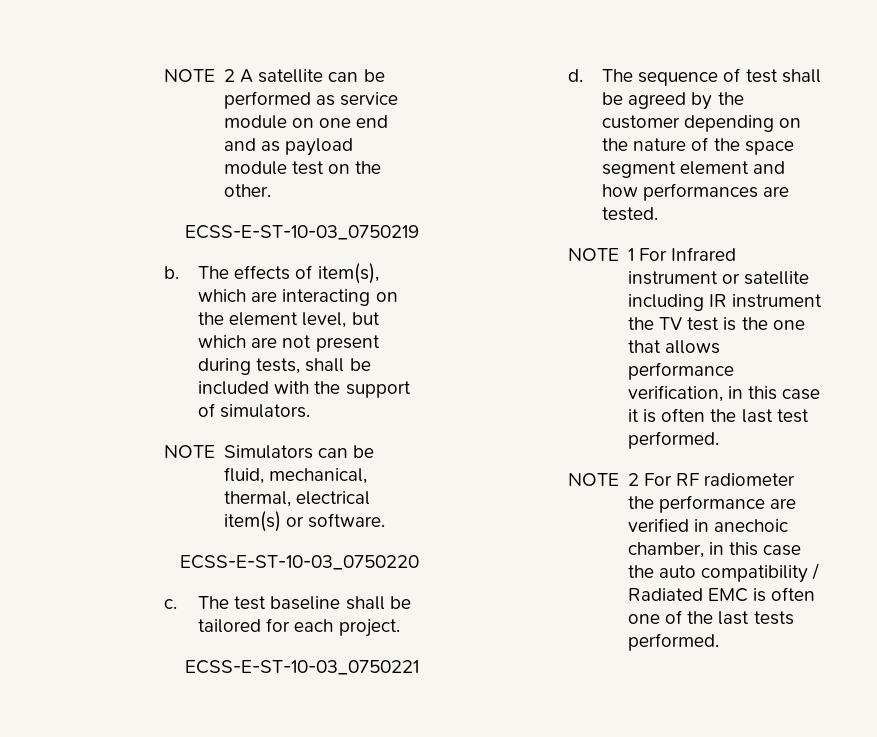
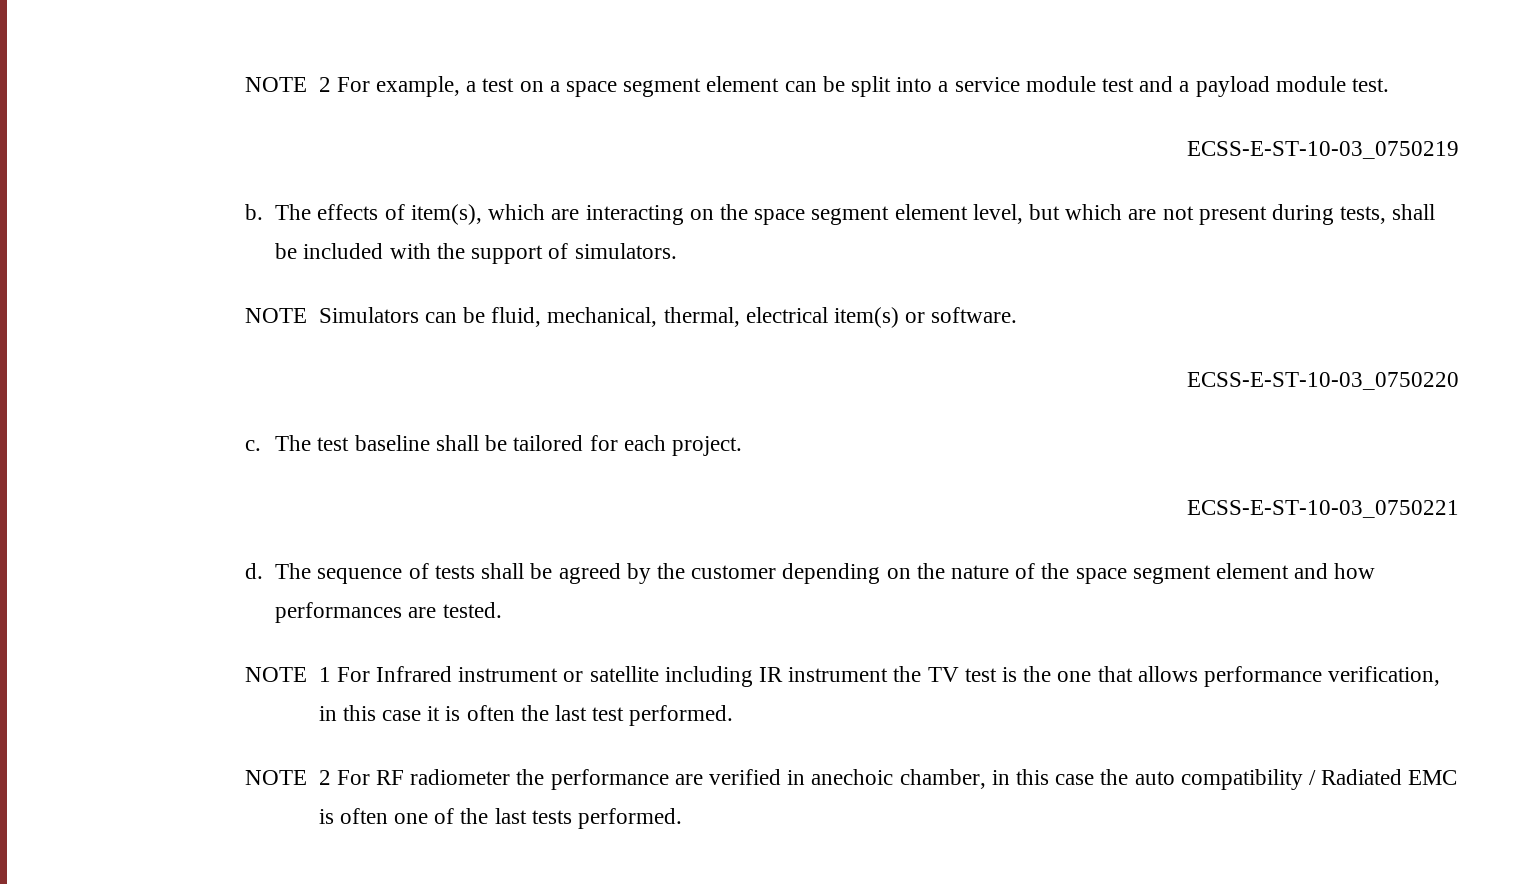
[163,69,385,83] [224,91,399,109] [224,115,389,129] [224,138,354,156] [224,161,382,175] [224,184,271,197] NOTE 2 A satellite can be performed as service module on one end and as payload module test on the other. -> [244,76,1390,97] NOTE 2 For example, a test on a space segment element can be split into a service module test and a payload module test.
(225, 318) none -> [754,206,890,225] space segment
[745,69,778,83] test -> [434,565,475,579] tests

